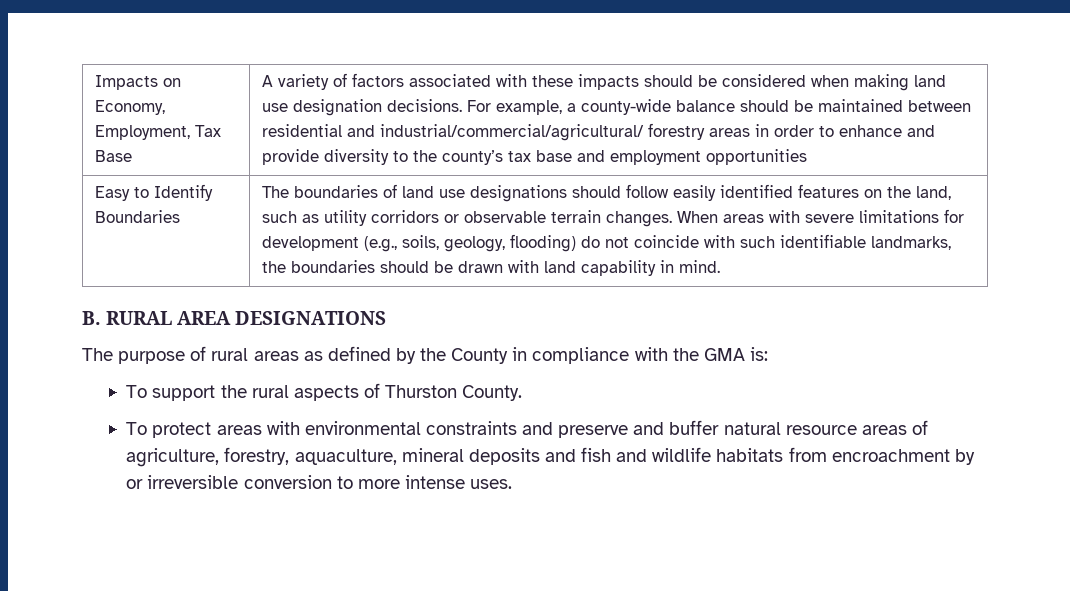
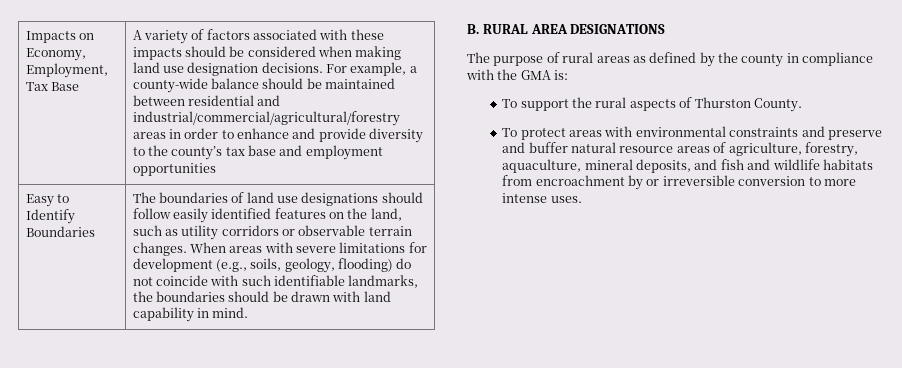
[379,123,705,141] industrial/commercial/agricultural/ forestry -> [132,111,400,126] industrial/commercial/agricultural/forestry
[451,348,509,364] County -> [741,54,784,67] county
[468,448,540,465] deposits -> [636,159,692,173] deposits,

